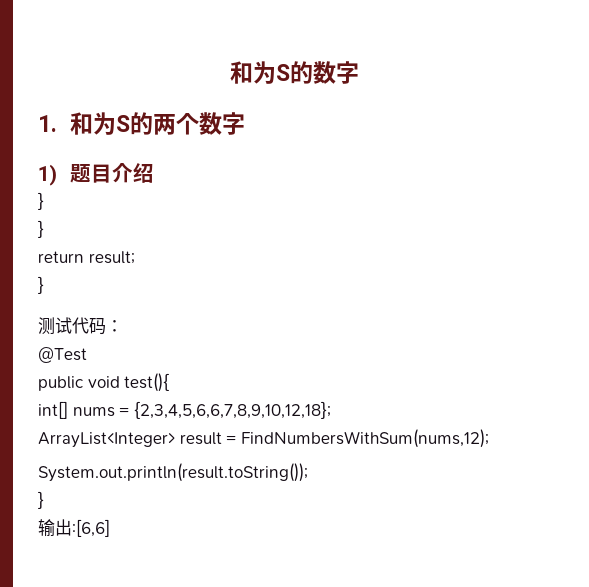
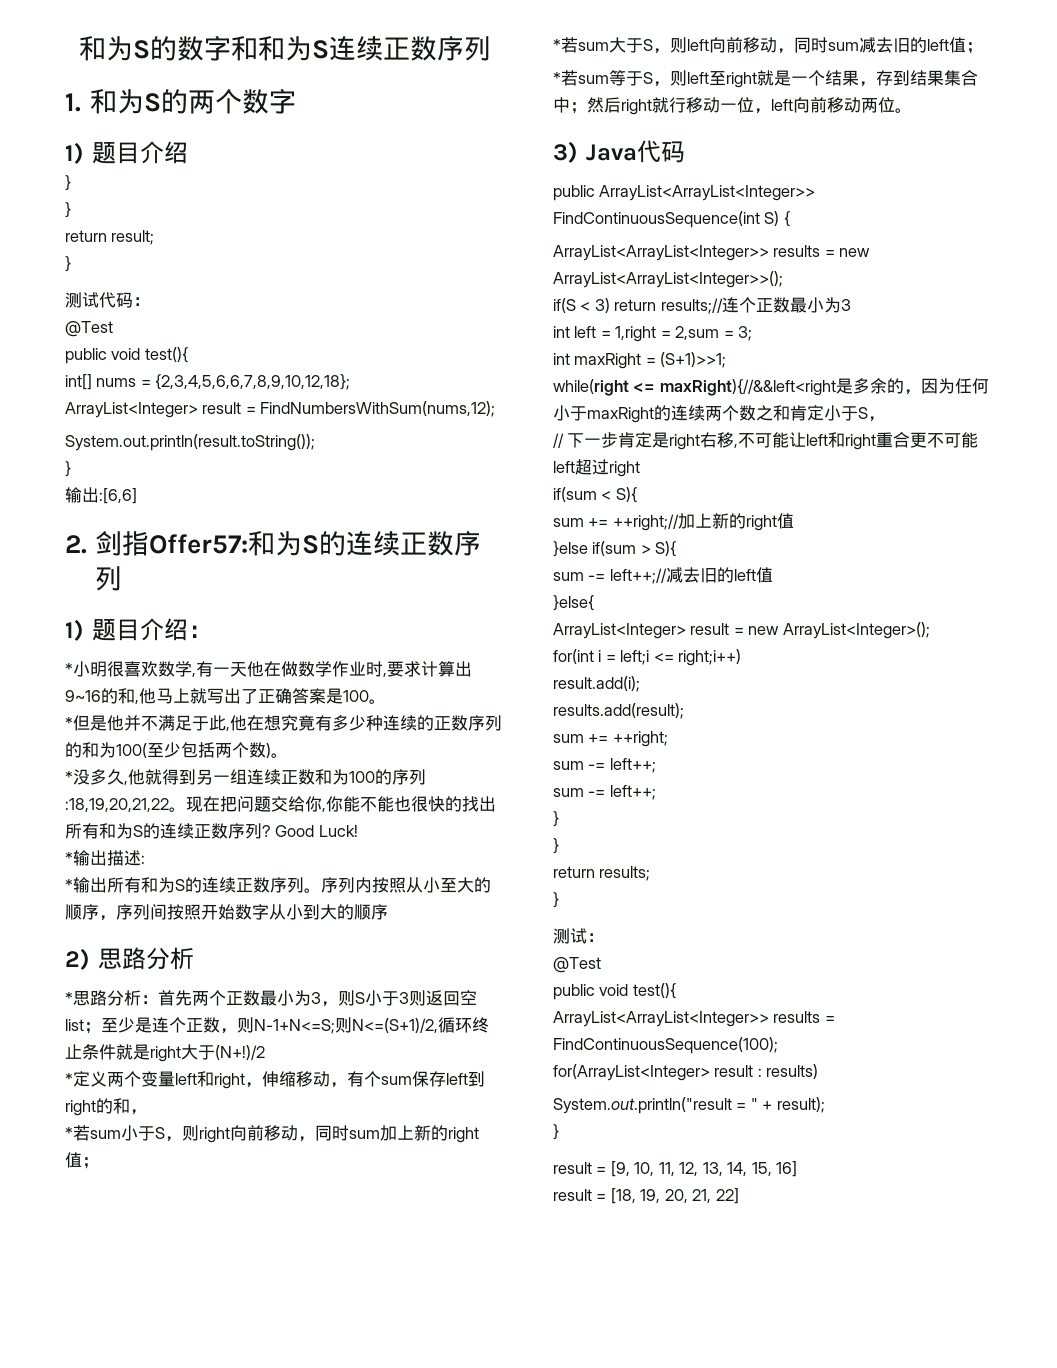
(359, 72) none -> [230,36,491,61] 和和为S连续正数序列
(110, 528) none -> [65,531,482,556] [95,566,123,591] [65,618,213,641] [65,661,472,677] [65,688,386,704] [65,715,502,731] [65,742,288,758] [65,769,426,785] [65,796,496,812] [65,823,358,839] [65,850,145,866] [65,877,491,893] [65,904,388,921] [65,947,195,970] [65,990,477,1007] [65,1017,489,1034] [65,1044,265,1062] [65,1071,485,1089] [65,1098,147,1116] [65,1125,479,1143] [65,1152,99,1169] [553,37,983,54] [553,70,978,88] [553,97,912,115] [553,140,686,163] [553,185,816,201] [553,211,790,228] [553,245,871,261] [553,271,783,288] [553,297,851,314] [553,326,753,342] [553,352,727,369] [553,378,989,396] [553,405,885,423] [553,432,979,450] [553,459,640,477] [553,487,637,503] [553,513,794,531] [553,541,677,557] [553,567,773,584] [553,595,594,611] [553,622,930,639] [553,649,742,666] [553,676,640,692] [553,703,684,719] [553,731,668,747] [553,758,656,773] [553,785,656,800] [553,811,559,827] [553,838,559,854] [553,866,651,881] [553,892,559,908] [553,928,604,944] [553,957,601,973] [553,983,676,1000] [553,1011,835,1027] [553,1037,778,1054] [553,1064,819,1081] [553,1097,825,1114] [553,1124,559,1140] [553,1161,798,1177] [553,1188,739,1204] // 2.剑指Offer57:和为S的连续正数序列 // 1)题目介绍： // *小明很喜欢数学,有一天他在做数学作业时,要求计算出9~16的和,他马上就写出了正确答案是100。 // *但是他并不满足于此,他在想究竟有多少种连续的正数序列的和为100(至少包括两个数)。 // *没多久,他就得到另一组连续正数和为100的序列:18,19,20,21,22。现在把问题交给你,你能不能也很快的找出所有和为S的连续正数序列? Good Luck! // *输出描述: // *输出所有和为S的连续正数序列。序列内按照从小至大的顺序，序列间按照开始数字从小到大的顺序 // 2)思路分析 // *思路分析：首先两个正数最小为3，则S小于3则返回空list；至少是连个正数，则N-1+N<=S;则N<=(S+1)/2,循环终止条件就是right大于(N+!)/2 // *定义两个变量left和right，伸缩移动，有个sum保存left到right的和， // *若sum小于S，则right向前移动，同时sum加上新的right值； // *若sum大于S，则left向前移动，同时sum减去旧的left值； // *若sum等于S，则left至right就是一个结果，存到结果集合中；然后right就行移动一位，left向前移动两位。 // 3) Java代码 // public ArrayList<ArrayList<Integer>> FindContinuousSequence(int S) { // ArrayList<ArrayList<Integer>> results = new ArrayList<ArrayList<Integer>>(); // if(S < 3) return results;//连个正数最小为3 // int left = 1,right = 2,sum = 3; // int maxRight = (S+1)>>1; // while(right <= maxRight){//&&left<right是多余的，因为任何小于maxRight的连续两个数之和肯定小于S， // // 下一步肯定是right右移,不可能让left和right重合更不可能left超过right // if(sum < S){ // sum += ++right;//加上新的right值 // }else if(sum > S){ // sum -= left++;//减去旧的left值 // }else{ // ArrayList<Integer> result = new ArrayList<Integer>(); // for(int i = left;i <= right;i++) // result.add(i); // results.add(result); // sum += ++right; // sum -= left++; // sum -= left++; // } // } // return results; // } // 测试： // @Test // public void test(){ // ArrayList<ArrayList<Integer>> results = FindContinuousSequence(100); // for(ArrayList<Integer> result : results) // System.out.println("result = " + result); // } // result = [9, 10, 11, 12, 13, 14, 15, 16] // result = [18, 19, 20, 21, 22]

